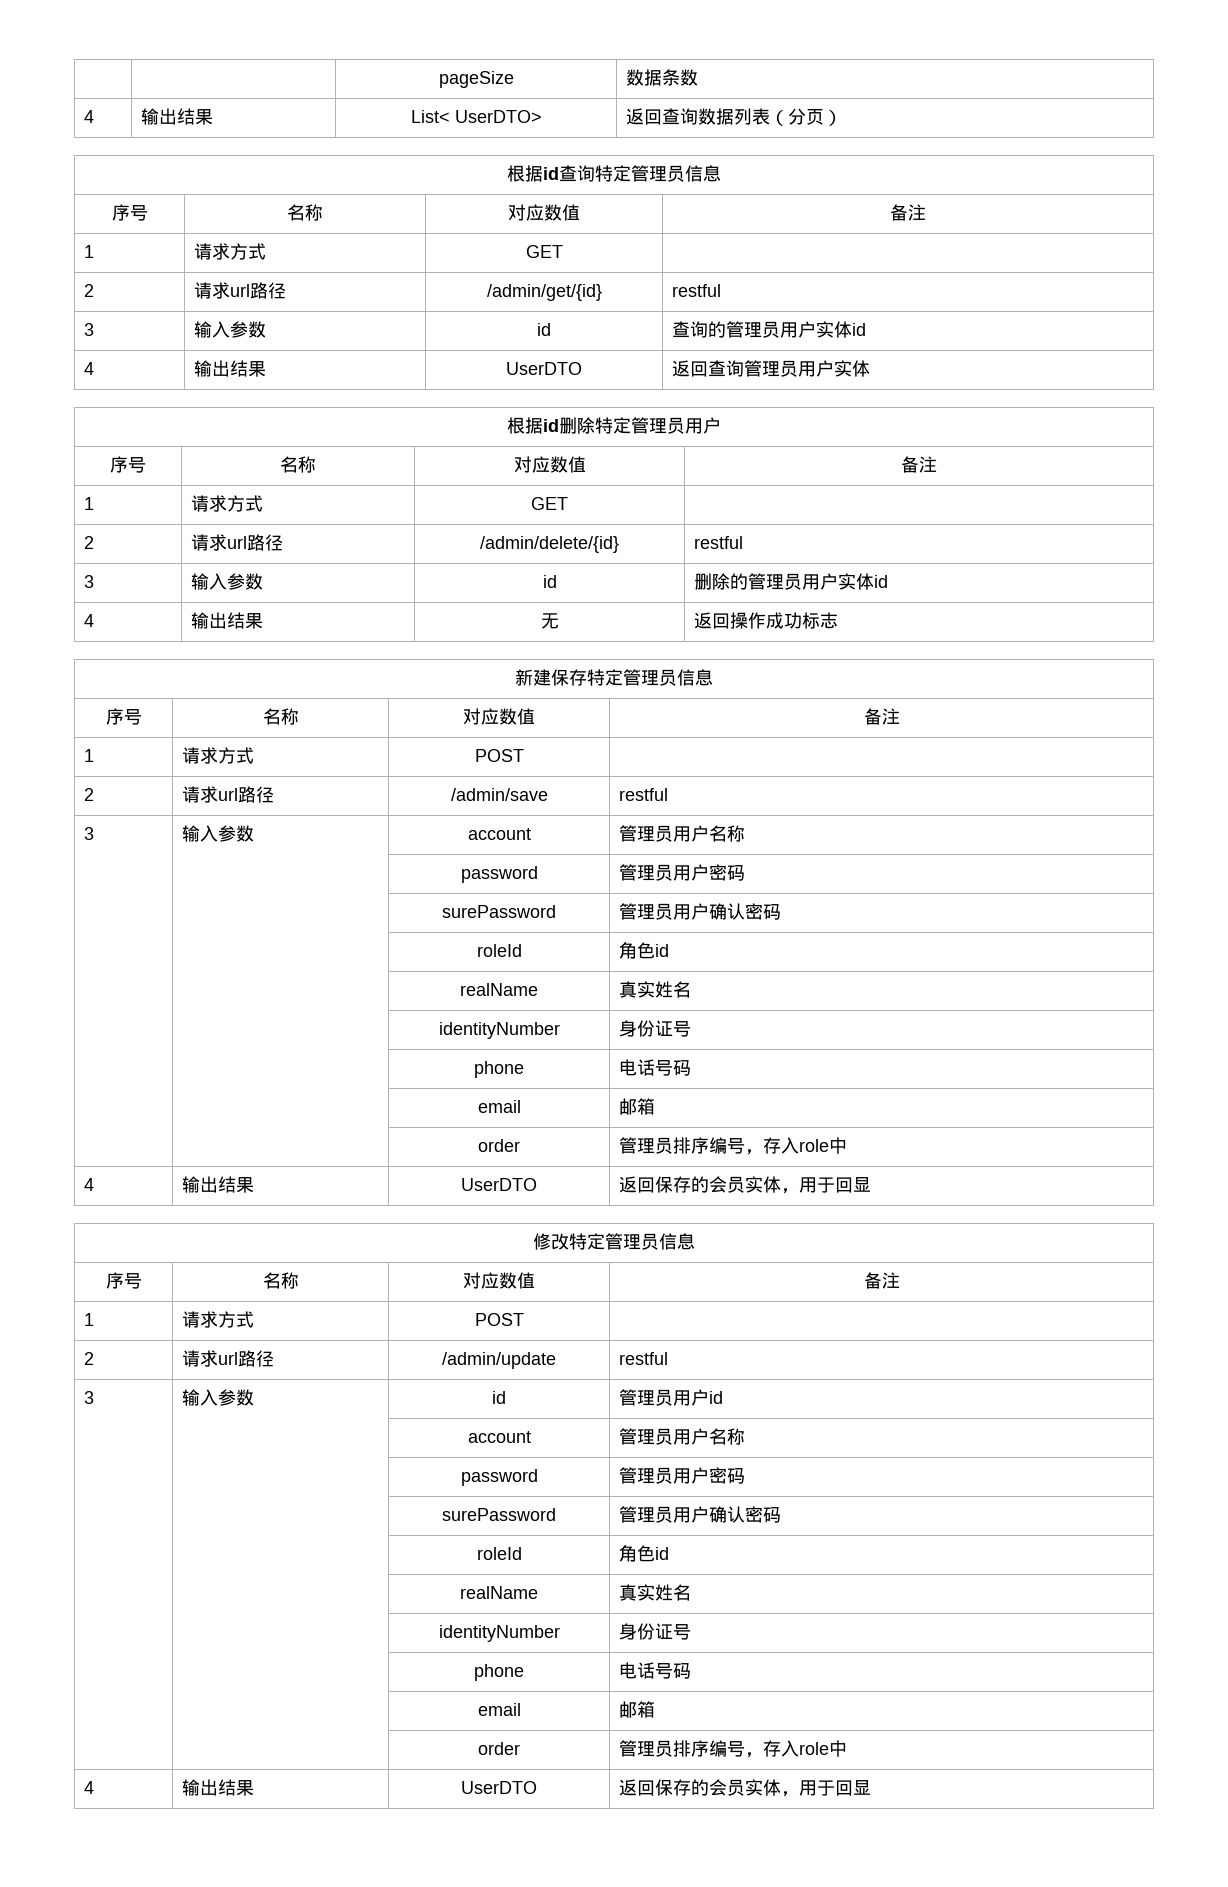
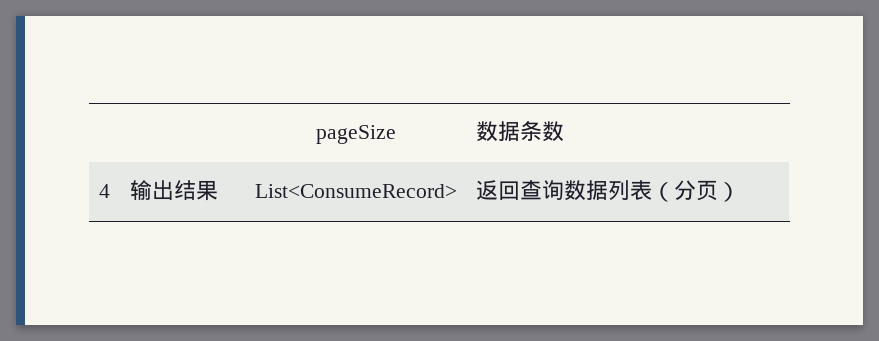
[410,110,542,123] List< UserDTO> -> [254,184,457,198] List<ConsumeRecord>
[506,165,721,182] [111,204,148,221] [287,204,323,221] [508,204,580,221] [890,204,927,221] [84,245,95,258] [194,243,267,260] [525,245,563,258] [84,284,95,297] [194,282,287,299] [486,284,602,301] [672,284,722,297] [84,323,95,336] [194,321,267,338] [537,323,551,336] [672,321,867,338] [84,362,95,375] [194,360,267,377] [506,362,582,375] [672,360,871,377] [506,417,721,434] [110,456,146,473] [280,456,316,473] [513,456,586,473] [901,456,938,473] [84,497,95,510] [191,495,264,512] [531,497,568,510] [84,536,95,549] [191,534,284,551] [480,536,619,553] [694,536,744,549] [84,575,95,588] [191,573,264,590] [542,575,557,588] [694,573,889,590] [84,614,95,627] [191,612,264,629] [540,613,559,629] [694,612,839,629] [515,669,713,686] [105,708,142,725] [262,708,299,725] [463,708,535,725] [863,708,900,725] [84,749,95,762] [182,747,255,764] [474,749,524,762] [84,788,95,801] [182,786,275,803] [450,788,548,801] [619,788,669,801] [84,827,95,840] [182,825,255,842] [467,828,531,840] [619,825,746,842] [460,866,538,883] [619,864,746,881] [442,905,556,918] [619,903,782,920] [476,944,522,957] [619,942,670,959] [460,983,538,996] [619,981,692,998] [438,1022,560,1039] [619,1020,692,1037] [474,1061,524,1078] [619,1059,692,1076] [477,1100,521,1113] [619,1098,656,1115] [478,1139,520,1152] [619,1137,848,1155] [84,1178,95,1191] [182,1176,255,1193] [461,1178,537,1191] [619,1176,872,1194] [533,1233,695,1250] [105,1272,142,1289] [262,1272,299,1289] [463,1272,535,1289] [863,1272,900,1289] [84,1313,95,1326] [182,1311,255,1328] [474,1313,524,1326] [84,1352,95,1365] [182,1350,275,1367] [442,1352,556,1369] [619,1352,669,1365] [84,1391,95,1404] [182,1389,255,1406] [492,1391,506,1404] [619,1389,724,1406] [467,1431,531,1443] [619,1428,746,1445] [460,1469,538,1486] [619,1467,746,1484] [442,1508,556,1521] [619,1506,782,1523] [476,1547,522,1560] [619,1545,670,1562] [460,1586,538,1599] [619,1584,692,1601] [438,1625,560,1642] [619,1623,692,1640] [474,1664,524,1681] [619,1662,692,1679] [477,1703,521,1716] [619,1701,656,1718] [478,1742,520,1755] [619,1740,848,1758] [84,1781,95,1794] [182,1779,255,1796] [461,1781,537,1794] [619,1779,872,1797] // 根据id查询特定管理员信息 // 序号 | 名称 | 对应数值 | 备注 // 1 | 请求方式 | GET | // 2 | 请求url路径 | /admin/get/{id} | restful // 3 | 输入参数 | id | 查询的管理员用户实体id // 4 | 输出结果 | UserDTO | 返回查询管理员用户实体 // 根据id删除特定管理员用户 // 序号 | 名称 | 对应数值 | 备注 // 1 | 请求方式 | GET | // 2 | 请求url路径 | /admin/delete/{id} | restful // 3 | 输入参数 | id | 删除的管理员用户实体id // 4 | 输出结果 | 无 | 返回操作成功标志 // 新建保存特定管理员信息 // 序号 | 名称 | 对应数值 | 备注 // 1 | 请求方式 | POST | // 2 | 请求url路径 | /admin/save | restful // 3 | 输入参数 | account | 管理员用户名称 // | | password | 管理员用户密码 // | | surePassword | 管理员用户确认密码 // | | roleId | 角色id // | | realName | 真实姓名 // | | identityNumber | 身份证号 // | | phone | 电话号码 // | | email | 邮箱 // | | order | 管理员排序编号，存入role中 // 4 | 输出结果 | UserDTO | 返回保存的会员实体，用于回显 // 修改特定管理员信息 // 序号 | 名称 | 对应数值 | 备注 // 1 | 请求方式 | POST | // 2 | 请求url路径 | /admin/update | restful // 3 | 输入参数 | id | 管理员用户id // | | account | 管理员用户名称 // | | password | 管理员用户密码 // | | surePassword | 管理员用户确认密码 // | | roleId | 角色id // | | realName | 真实姓名 // | | identityNumber | 身份证号 // | | phone | 电话号码 // | | email | 邮箱 // | | order | 管理员排序编号，存入role中 // 4 | 输出结果 | UserDTO | 返回保存的会员实体，用于回显 -> (740, 192) none

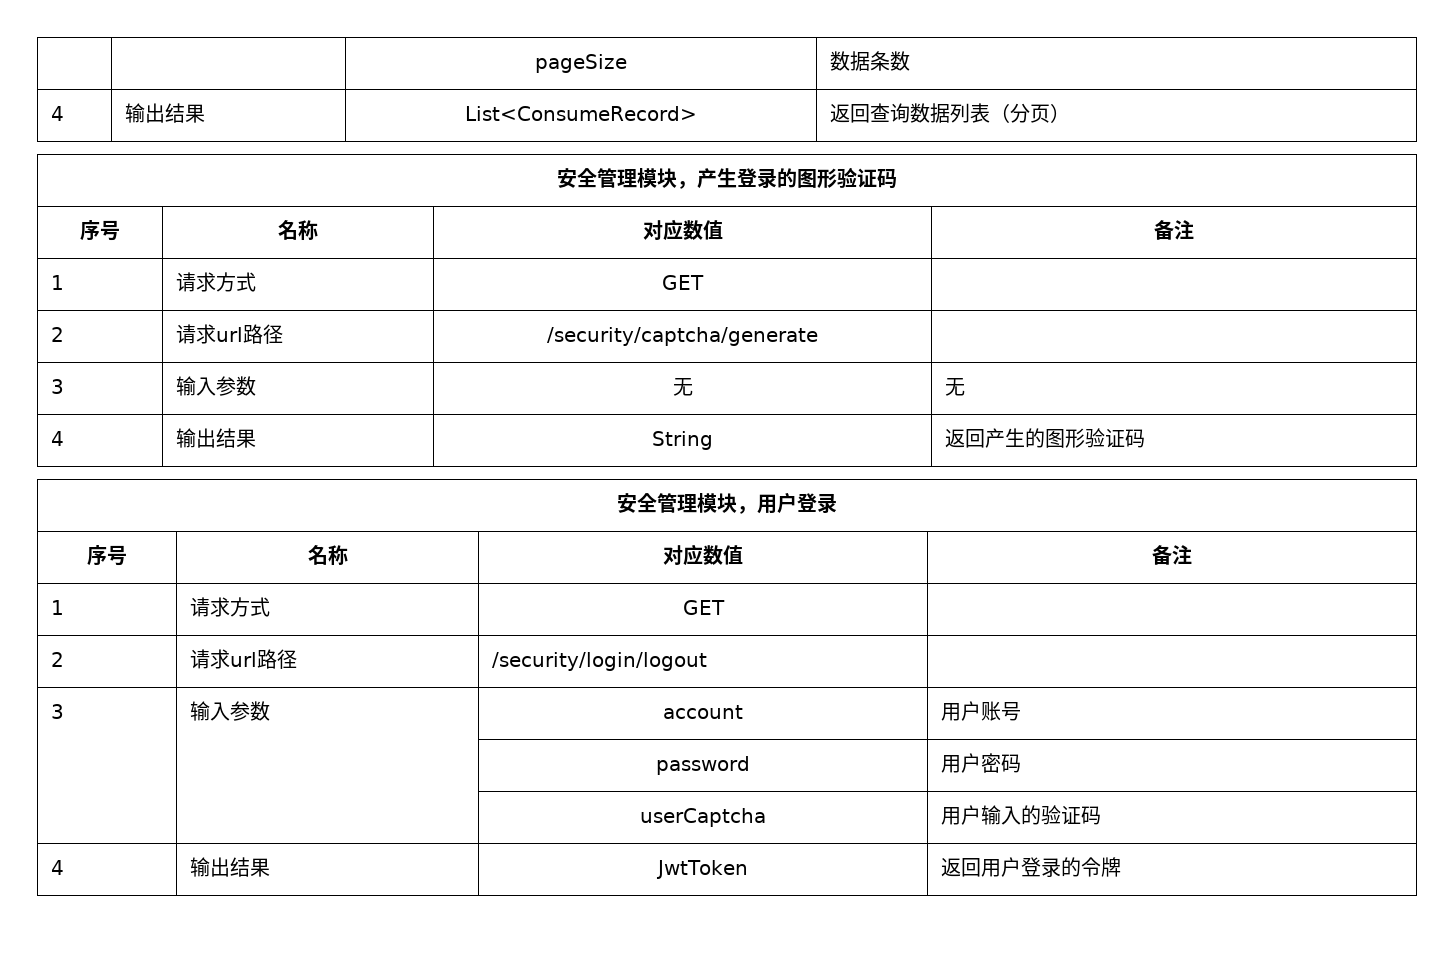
(740, 192) none -> [557,167,897,189] [80,220,120,241] [278,220,318,241] [642,219,723,241] [1154,220,1194,240] [50,275,64,290] [175,272,256,292] [661,275,704,290] [50,327,64,342] [175,324,283,344] [547,327,818,346] [50,379,64,394] [175,376,256,396] [672,378,693,396] [944,378,965,396] [50,431,64,446] [175,428,256,448] [651,431,713,450] [944,428,1145,448] [617,492,837,514] [87,545,127,566] [307,545,348,566] [662,544,743,566] [1152,545,1192,565] [50,600,64,615] [189,597,270,617] [682,600,725,615] [50,652,64,667] [189,649,297,669] [491,652,707,671] [50,704,64,719] [189,701,270,721] [662,705,743,719] [940,701,1021,721] [655,756,750,775] [940,753,1021,773] [639,808,766,827] [940,805,1101,825] [50,860,64,875] [189,857,270,877] [655,860,749,879] [940,857,1121,877] // 安全管理模块，产生登录的图形验证码 // 序号 | 名称 | 对应数值 | 备注 // 1 | 请求方式 | GET | // 2 | 请求url路径 | /security/captcha/generate | // 3 | 输入参数 | 无 | 无 // 4 | 输出结果 | String | 返回产生的图形验证码 // 安全管理模块，用户登录 // 序号 | 名称 | 对应数值 | 备注 // 1 | 请求方式 | GET | // 2 | 请求url路径 | /security/login/logout | // 3 | 输入参数 | account | 用户账号 // | | password | 用户密码 // | | userCaptcha | 用户输入的验证码 // 4 | 输出结果 | JwtToken | 返回用户登录的令牌

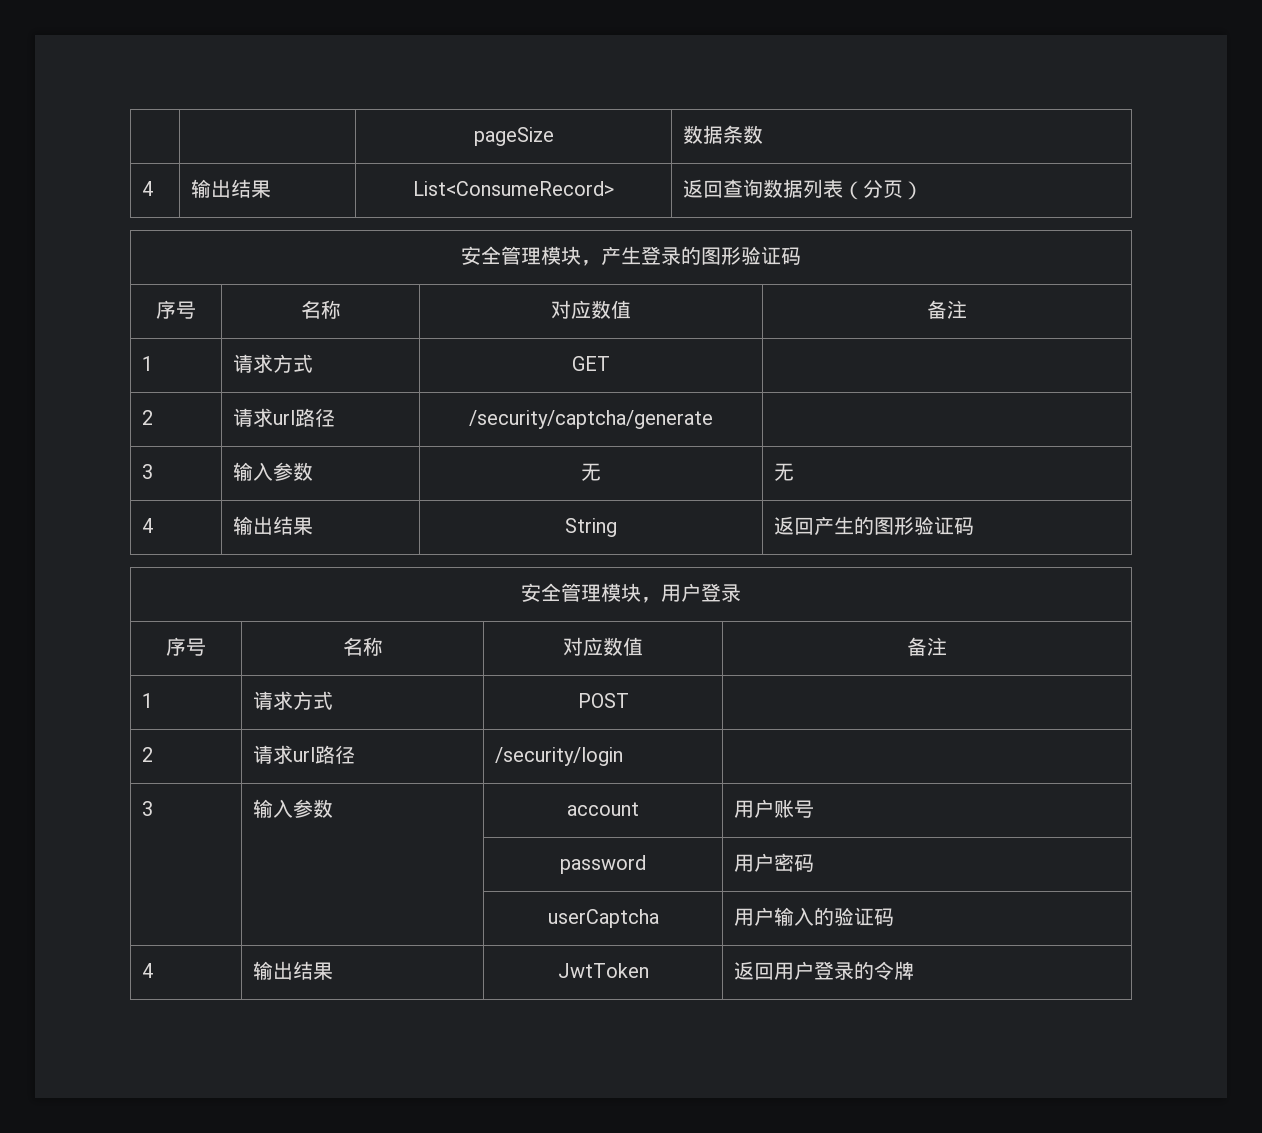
[682,600,725,615] [50,652,64,667] [189,649,297,669] [491,652,707,671] GET | // 2 | 请求url路径 | /security/login/logout -> [577,693,629,708] [141,747,153,762] [252,745,355,764] [494,747,623,766] POST | // 2 | 请求url路径 | /security/login

